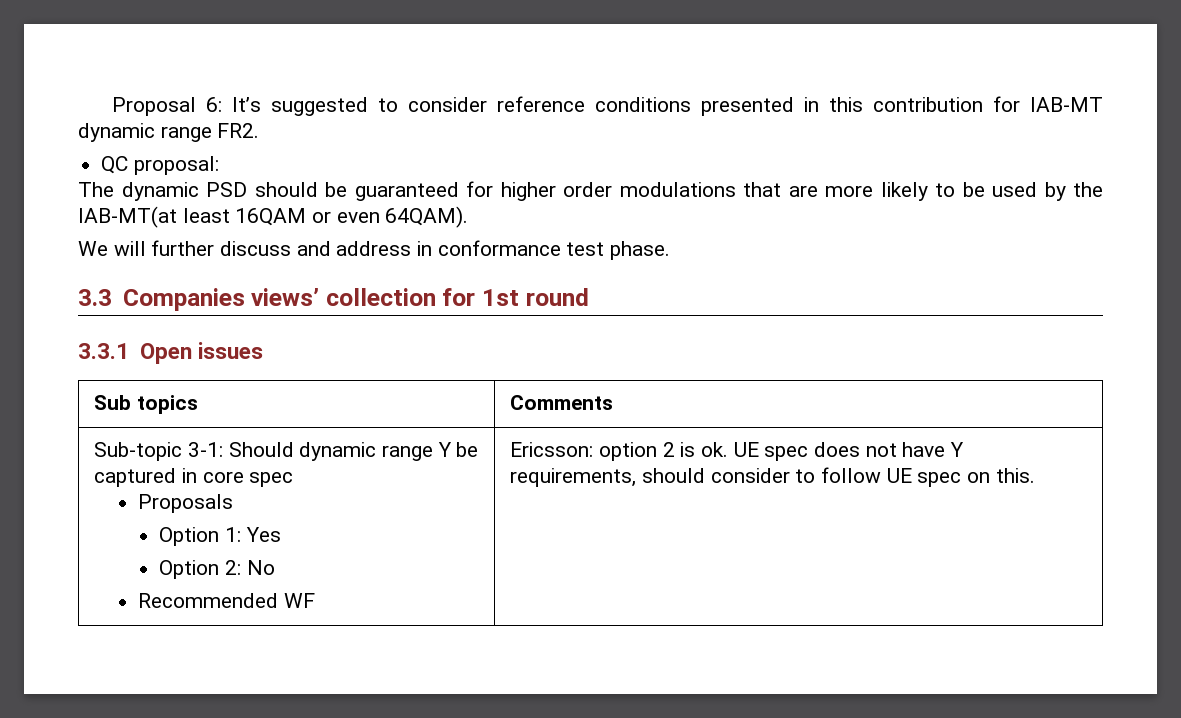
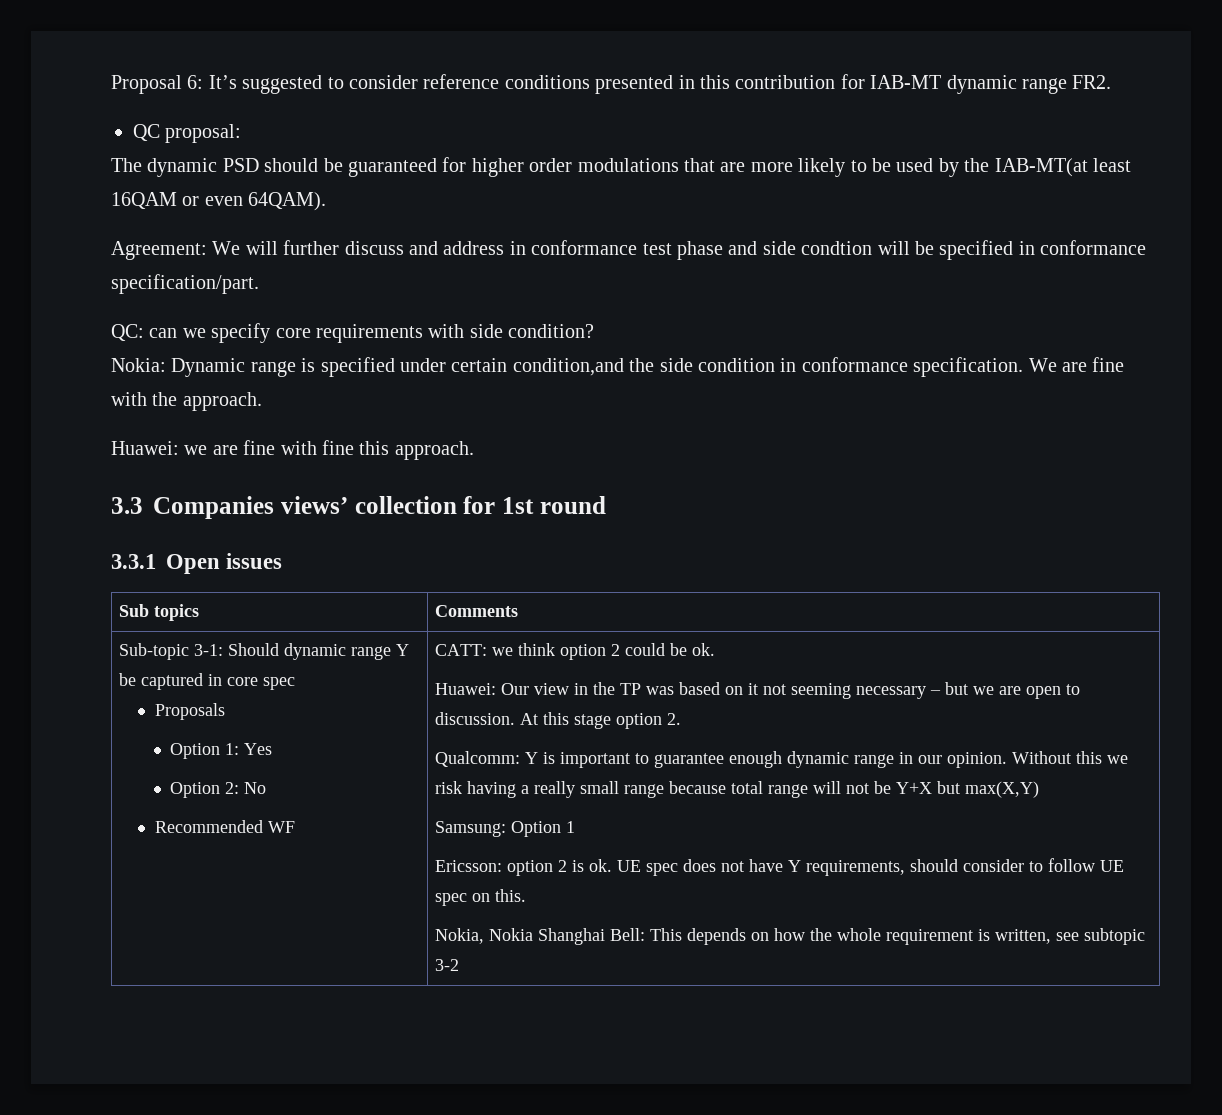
(469, 217) none -> [111,241,207,260] Agreement:
[610,241,671,260] phase. -> [676,240,1147,260] [111,274,259,294] [111,323,595,343] [111,357,1125,377] [111,392,262,411] [111,440,474,460] phase and side condtion will be specified in conformance specification/part. // QC: can we specify core requirements with side condition? // Nokia: Dynamic range is specified under certain condition,and the side condition in conformance specification. We are fine with the approach. // Huawei: we are fine with fine this approach.
(315, 600) none -> [435,643,716,660] [435,682,1081,699] [435,712,682,729] [435,751,1129,768] [435,781,1040,798] [435,821,576,837] CATT: we think option 2 could be ok. // Huawei: Our view in the TP was based on it not seeming necessary – but we are open to discussion. At this stage option 2. // Qualcomm: Y is important to guarantee enough dynamic range in our opinion. Without this we risk having a really small range because total range will not be Y+X but max(X,Y) // Samsung: Option 1 //
(1035, 475) none -> [435,928,1146,945] [435,959,460,971] // Nokia, Nokia Shanghai Bell: This depends on how the whole requirement is written, see subtopic 3-2

